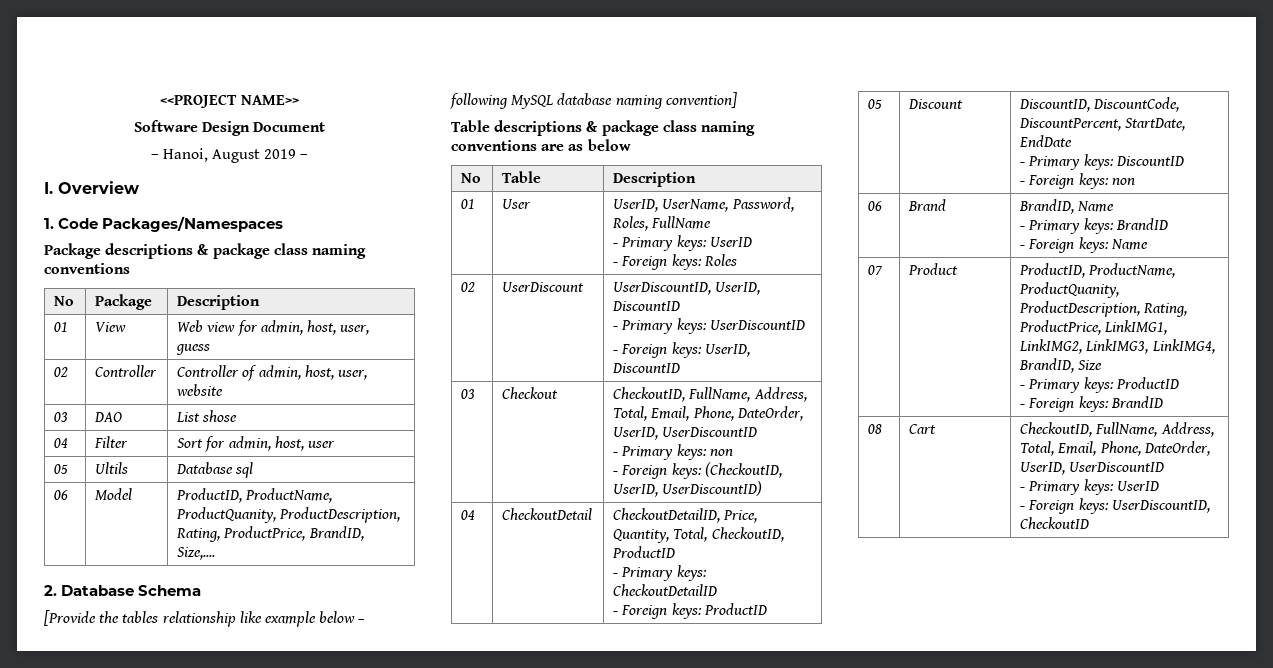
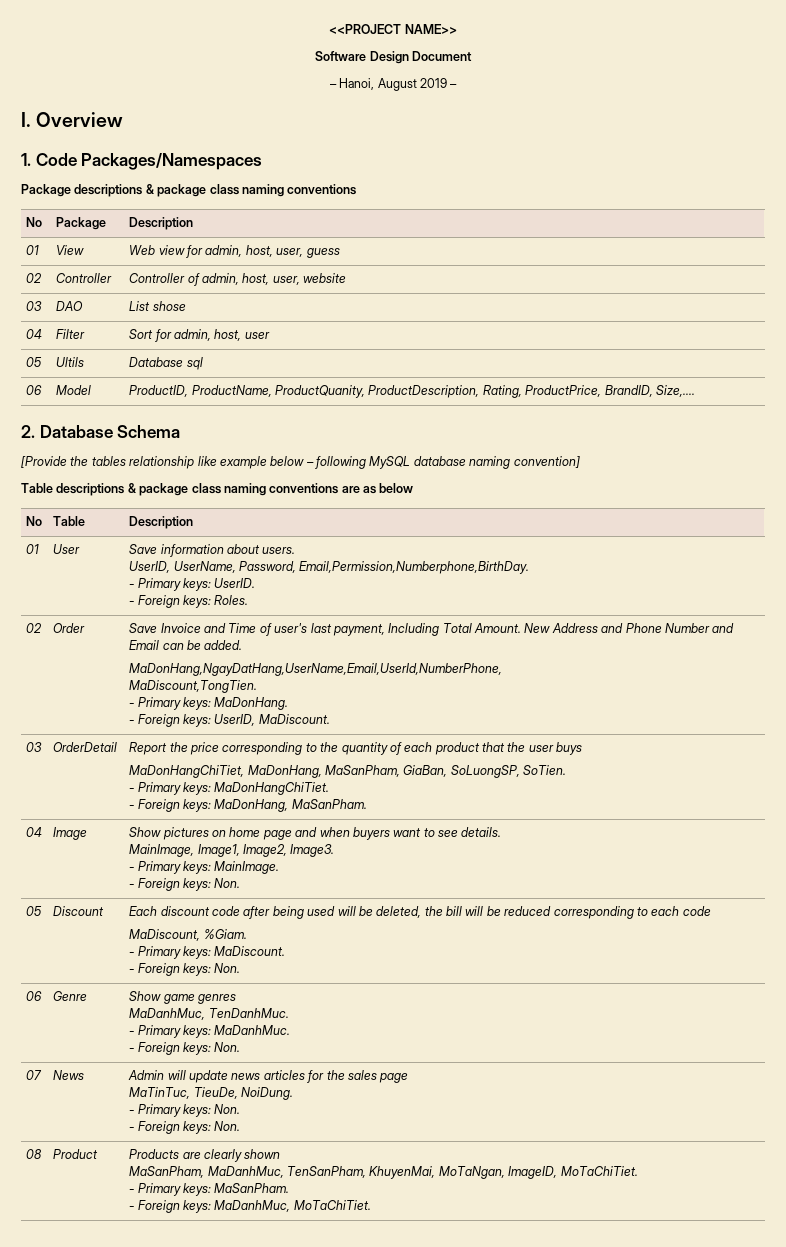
(532, 204) none -> [129,544,296,557] Save information about users. //
[612,216,712,231] [613,235,752,251] [613,254,737,270] [461,282,476,292] [502,282,585,292] [613,282,761,295] [612,301,681,311] [613,318,805,334] Roles, FullName // - Primary keys: UserID // - Foreign keys: Roles // 02 | UserDiscount | UserDiscountID, UserID, DiscountID // - Primary keys: UserDiscountID -> [299,561,530,574] [129,578,256,591] [129,595,249,608] [26,623,43,633] [53,623,86,633] [129,623,735,636] [129,640,243,650] [129,663,503,676] [129,680,258,693] [129,697,289,710] Email,Permission,Numberphone,BirthDay. // - Primary keys: UserID. // - Foreign keys: Roles. // 02 | Order | Save Invoice and Time of user's last payment, Including Total Amount. New Address and Phone Number and Email can be added. // MaDonHang,NgayDatHang,UserName,Email,UserId,NumberPhone, // MaDiscount,TongTien. // - Primary keys: MaDonHang.
[612,363,681,373] [461,389,476,399] [502,387,559,399] [613,387,807,402] [613,406,803,421] [613,427,758,440] [613,444,733,460] [613,462,782,479] [613,481,763,497] [461,510,476,520] [502,508,593,520] [613,508,758,523] [613,527,784,543] [612,546,676,558] [613,565,707,581] [613,584,718,596] [613,603,767,619] DiscountID // 03 | Checkout | CheckoutID, FullName, Address, Total, Email, Phone, DateOrder, UserID, UserDiscountID // - Primary keys: non // - Foreign keys: (CheckoutID, UserID, UserDiscountID) // 04 | CheckoutDetail | CheckoutDetailID, Price, Quantity, Total, CheckoutID, ProductID // - Primary keys: CheckoutDetailID // - Foreign keys: ProductID -> [258,714,330,724] [26,742,43,752] [53,742,118,752] [129,742,583,755] [129,765,567,778] [129,782,330,795] [129,799,367,812] [26,827,43,837] [53,827,88,840] [129,827,502,840] [129,844,335,857] [129,861,280,874] [129,878,241,891] MaDiscount. // 03 | OrderDetail | Report the price corresponding to the quantity of each product that the user buys // MaDonHangChiTiet, MaDonHang, MaSanPham, GiaBan, SoLuongSP, SoTien. // - Primary keys: MaDonHangChiTiet. // - Foreign keys: MaDonHang, MaSanPham. // 04 | Image | Show pictures on home page and when buyers want to see details. // MainImage, Image1, Image2, Image3. // - Primary keys: MainImage. // - Foreign keys: Non.
[1019,97,1180,112] [1019,118,1186,131] [1019,135,1073,147] [1020,154,1184,170] [1020,173,1135,189] [868,201,883,211] [908,199,947,211] [1019,199,1115,214] [1020,218,1168,234] [1020,237,1148,253] DiscountID, DiscountCode, DiscountPercent, StartDate, EndDate // - Primary keys: DiscountID // - Foreign keys: non // 06 | Brand | BrandID, Name // - Primary keys: BrandID // - Foreign keys: Name -> [129,906,711,919] [129,929,247,941] [129,946,286,959] [129,963,241,976] [26,991,43,1001] [53,991,88,1001] [129,991,237,1004] [129,1008,289,1020] [129,1025,291,1038] [129,1042,241,1055] Each discount code after being used will be deleted, the bill will be reduced corresponding to each code // MaDiscount, %Giam. // - Primary keys: MaDiscount. // - Foreign keys: Non. // 06 | Genre | Show game genres // MaDanhMuc, TenDanhMuc. // - Primary keys: MaDanhMuc. // - Foreign keys: Non.
[908,263,959,275] [1019,263,1176,278] [1019,282,1120,298] [1019,301,1188,317] [1019,320,1168,335] [1019,339,1215,354] [1019,358,1103,373] [1020,377,1179,393] [1020,396,1163,412] Product | ProductID, ProductName, ProductQuanity, ProductDescription, Rating, ProductPrice, LinkIMG1, LinkIMG2, LinkIMG3, LinkIMG4, BrandID, Size // - Primary keys: ProductID // - Foreign keys: BrandID -> [53,1070,85,1080] [128,1070,409,1083] [129,1087,294,1100] [129,1104,241,1117] [129,1121,241,1134] News | Admin will update news articles for the sales page // MaTinTuc, TieuDe, NoiDung. // - Primary keys: Non. // - Foreign keys: Non.
[909,424,937,434] [1020,422,1214,437] [1020,441,1210,456] [1020,462,1165,475] [1020,479,1159,495] [1020,498,1210,514] [1020,517,1090,529] Cart | CheckoutID, FullName, Address, Total, Email, Phone, DateOrder, UserID, UserDiscountID // - Primary keys: UserID // - Foreign keys: UserDiscountID, CheckoutID -> [53,1149,99,1159] [129,1149,281,1162] [129,1166,638,1179] [129,1183,290,1196] [129,1200,371,1213] Product | Products are clearly shown // MaSanPham, MaDanhMuc, TenSanPham, KhuyenMai, MoTaNgan, ImageID, MoTaChiTiet. // - Primary keys: MaSanPham. // - Foreign keys: MaDanhMuc, MoTaChiTiet.

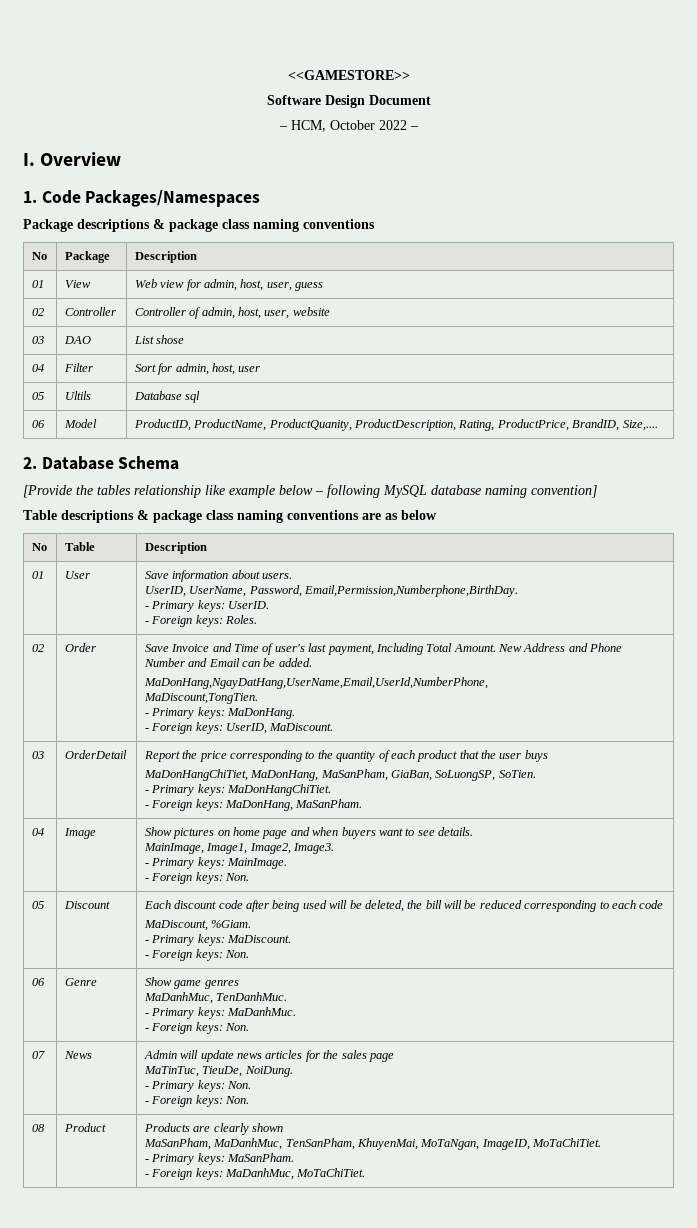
[329,24,457,34] <<PROJECT NAME>> -> [287,70,410,80] <<GAMESTORE>>
[339,78,447,91] Hanoi, August 2019 -> [290,120,407,132] HCM, October 2022

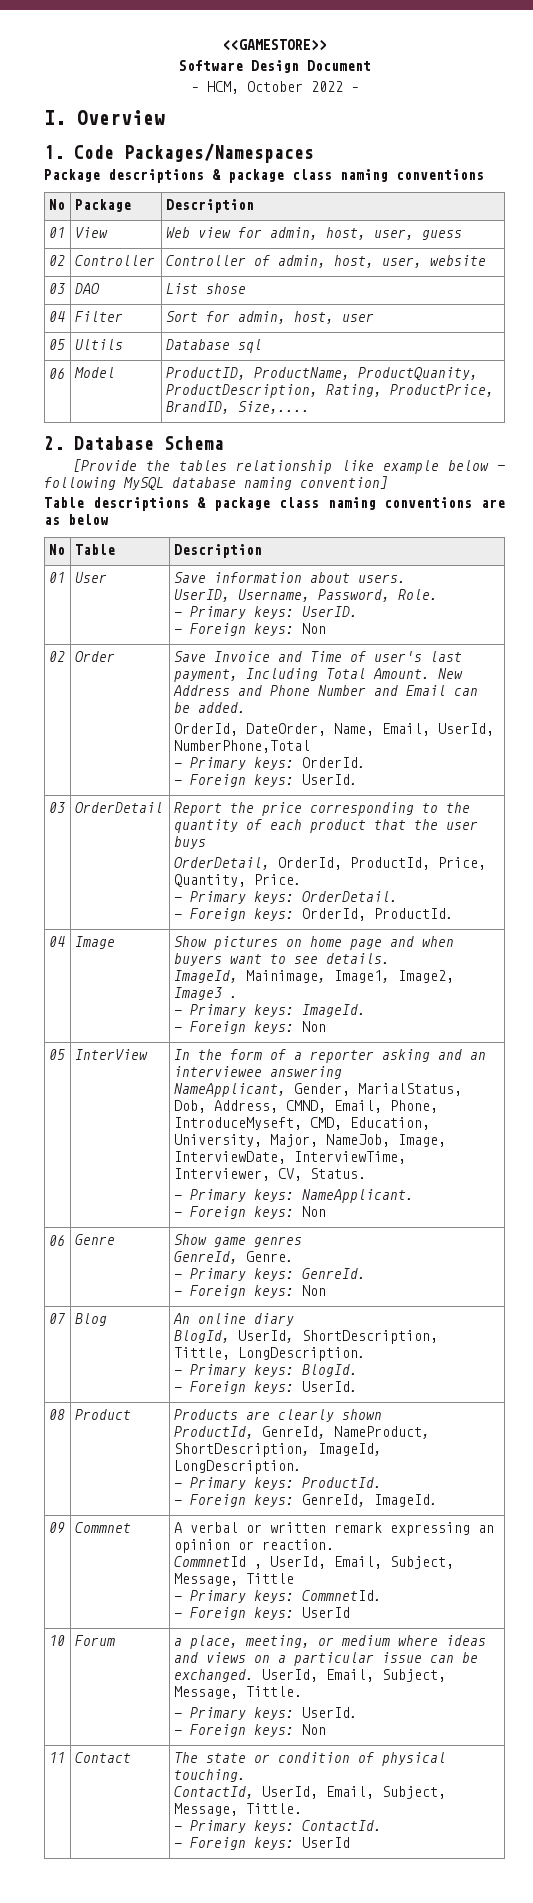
[189,585,519,597] UserName, Password, Email,Permission,Numberphone,BirthDay. -> [237,589,438,602] Username, Password, Role.
[225,615,258,624] Roles. -> [301,623,326,634] Non
[143,677,488,689] [143,693,258,704] [144,707,296,719] [144,722,334,734] MaDonHang,NgayDatHang,UserName,Email,UserId,NumberPhone, // MaDiscount,TongTien. // - Primary keys: MaDonHang. // - Foreign keys: UserID, MaDiscount. -> [173,723,494,736] [173,740,310,753] [173,757,366,770] [173,774,358,787] OrderId, DateOrder, Name, Email, UserId, NumberPhone,Total // - Primary keys: OrderId. // - Foreign keys: UserId.
[143,769,536,781] [144,784,332,796] [144,799,363,811] MaDonHangChiTiet, MaDonHang, MaSanPham, GiaBan, SoLuongSP, SoTien. // - Primary keys: MaDonHangChiTiet. // - Foreign keys: MaDonHang, MaSanPham. -> [173,857,486,870] [173,874,302,887] [173,891,398,904] [173,908,454,921] OrderDetail, OrderId, ProductId, Price, Quantity, Price. // - Primary keys: OrderDetail. // - Foreign keys: OrderId, ProductId.
[143,843,335,854] [144,857,288,869] [144,872,250,884] [31,901,44,909] [63,901,110,909] [143,900,664,912] [143,920,252,931] [144,934,292,946] [144,949,250,961] MainImage, Image1, Image2, Image3. // - Primary keys: MainImage. // - Foreign keys: Non. // 05 | Discount | Each discount code after being used will be deleted, the bill will be reduced corresponding to each code // MaDiscount, %Giam. // - Primary keys: MaDiscount. // - Foreign keys: Non. -> [173,970,454,983] [173,987,238,1000] [173,1004,366,1017] [173,1021,326,1034] [48,1049,65,1060] [74,1049,148,1060] [173,1049,486,1063] [173,1066,342,1079] [173,1083,462,1097] [173,1100,438,1113] [173,1117,430,1130] [173,1134,446,1147] [173,1151,406,1164] [173,1168,366,1181] [173,1189,414,1203] [173,1206,326,1219] ImageId, Mainimage, Image1, Image2, Image3 . // - Primary keys: ImageId. // - Foreign keys: Non // 05 | InterView | In the form of a reporter asking and an interviewee answering // NameApplicant, Gender, MarialStatus, Dob, Address, CMND, Email, Phone, IntroduceMyseft, CMD, Education, University, Major, NameJob, Image, InterviewDate, InterviewTime, Interviewer, CV, Status. // - Primary keys: NameApplicant. // - Foreign keys: Non
[143,992,288,1004] [144,1007,297,1019] [144,1022,250,1034] MaDanhMuc, TenDanhMuc. // - Primary keys: MaDanhMuc. // - Foreign keys: Non. -> [173,1251,294,1264] [173,1268,366,1281] [173,1285,326,1298] GenreId, Genre. // - Primary keys: GenreId. // - Foreign keys: Non
[63,1051,92,1059] [143,1050,394,1062] [143,1066,293,1077] [144,1080,252,1092] [144,1095,250,1107] News | Admin will update news articles for the sales page // MaTinTuc, TieuDe, NoiDung. // - Primary keys: Non. // - Foreign keys: Non. -> [74,1313,107,1326] [172,1313,294,1326] [173,1330,438,1344] [173,1347,366,1361] [173,1364,358,1377] [173,1381,358,1394] Blog | An online diary // BlogId, UserId, ShortDescription, Tittle, LongDescription. // - Primary keys: BlogId. // - Foreign keys: UserId.
[143,1138,602,1150] [144,1153,295,1165] [144,1168,366,1180] MaSanPham, MaDanhMuc, TenSanPham, KhuyenMai, MoTaNgan, ImageID, MoTaChiTiet. // - Primary keys: MaSanPham. // - Foreign keys: MaDanhMuc, MoTaChiTiet. -> [173,1426,430,1439] [173,1443,382,1457] [173,1460,302,1474] [173,1477,382,1490] [173,1494,438,1507] [48,1522,65,1534] [74,1522,131,1533] [173,1522,494,1536] [173,1539,334,1553] [173,1556,454,1569] [173,1573,294,1586] [173,1590,382,1603] [173,1607,350,1620] [48,1635,65,1646] [74,1635,115,1646] [173,1635,486,1649] [173,1652,478,1666] [173,1669,446,1682] [173,1686,302,1699] [173,1707,358,1720] [173,1724,326,1737] [48,1752,65,1763] [74,1752,131,1763] [173,1752,446,1766] [173,1769,246,1782] [173,1786,446,1799] [173,1803,302,1816] [173,1820,382,1833] [173,1837,350,1850] ProductId, GenreId, NameProduct, ShortDescription, ImageId, LongDescription. // - Primary keys: ProductId. // - Foreign keys: GenreId, ImageId. // 09 | Commnet | A verbal or written remark expressing an opinion or reaction. // CommnetId , UserId, Email, Subject, Message, Tittle // - Primary keys: CommnetId. // - Foreign keys: UserId // 10 | Forum | a place, meeting, or medium where ideas and views on a particular issue can be exchanged. UserId, Email, Subject, Message, Tittle. // - Primary keys: UserId. // - Foreign keys: Non // 11 | Contact | The state or condition of physical touching. // ContactId, UserId, Email, Subject, Message, Tittle. // - Primary keys: ContactId. // - Foreign keys: UserId

